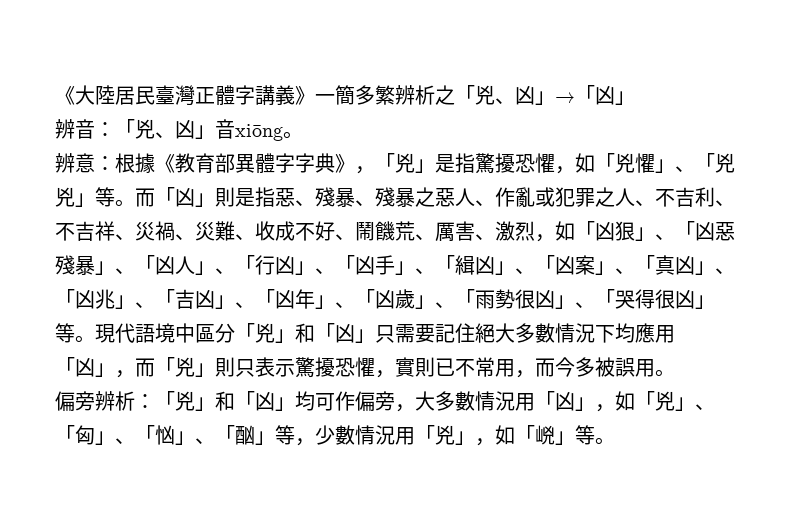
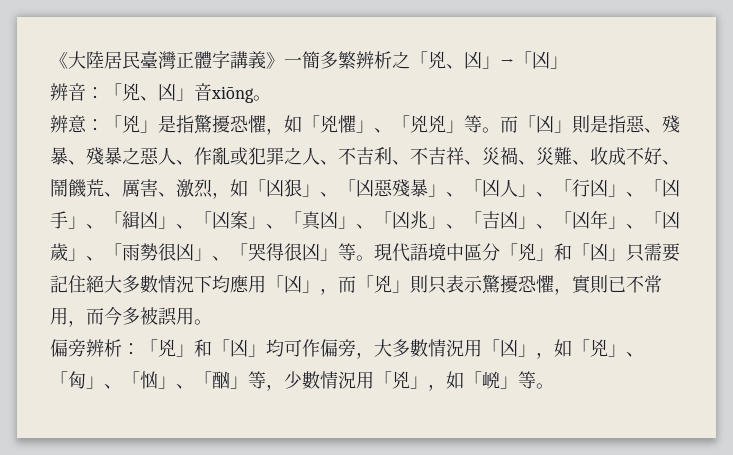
[115,153,375,174] 根據《教育部異體字字典》， -> (104, 125) none

